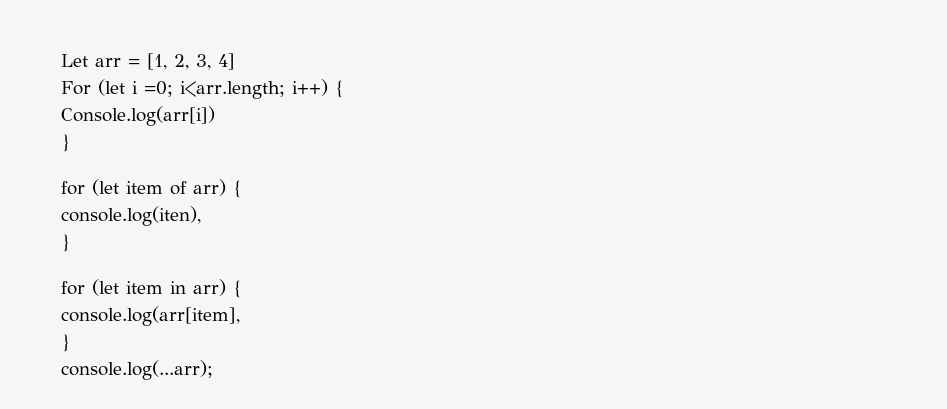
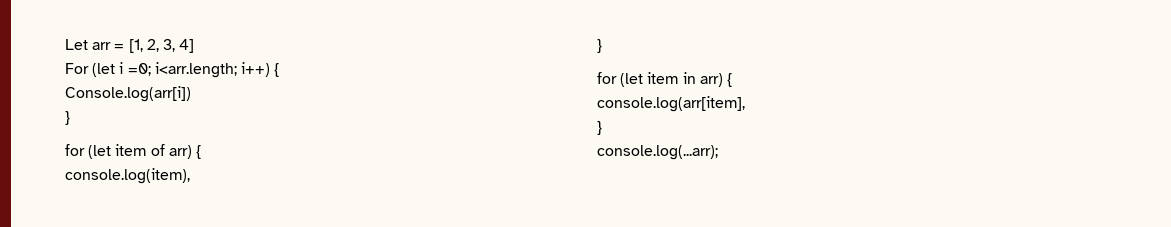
[61,206,201,226] console.log(iten), -> [65,168,190,184] console.log(item),

